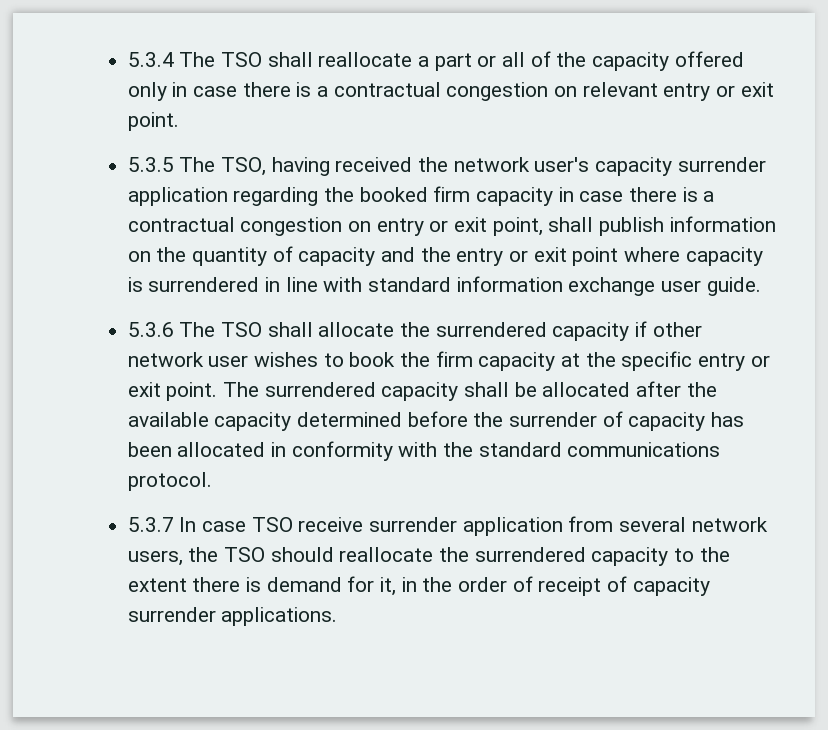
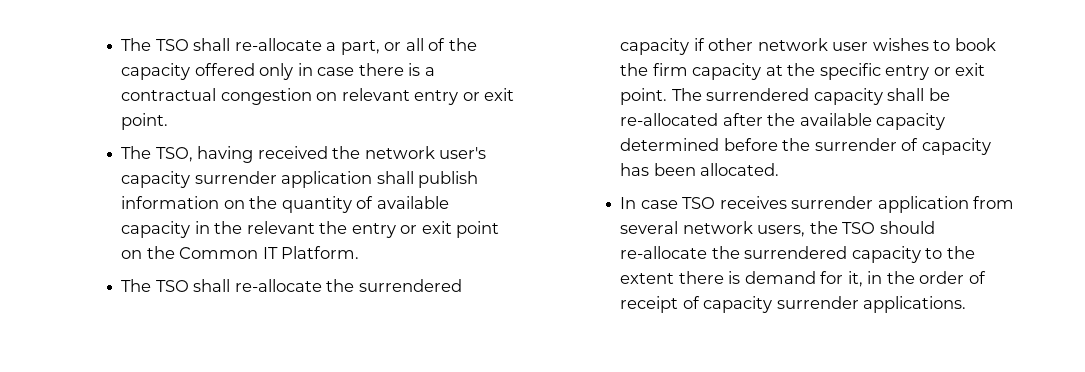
[127,52,472,71] 5.3.4 The TSO shall reallocate a part -> [121,38,380,55] The TSO shall re-allocate a part,
[127,157,174,172] 5.3.5 -> (169, 121) none
[233,186,715,206] [127,217,543,236] regarding the booked firm capacity in case there is a contractual congestion on entry or exit point, -> (373, 179) none
[298,247,416,266] capacity and -> [376,196,449,209] [121,221,315,238] available capacity in the relevant
[624,247,763,266] [127,276,761,296] [127,322,395,337] where capacity is surrendered in line with standard information exchange user guide. // 5.3.6 The TSO shall allocate -> [121,246,360,259] [121,279,322,292] on the Common IT Platform. // The TSO shall re-allocate
[542,382,631,397] allocated -> [620,113,719,126] re-allocated
[177,441,721,461] [127,472,212,491] [127,517,174,532] allocated in conformity with the standard communications protocol. // 5.3.7 -> [700,163,780,176] allocated. //
[298,517,364,532] receive -> [719,196,787,209] receives
[339,547,434,562] reallocate -> [620,246,708,259] re-allocate

